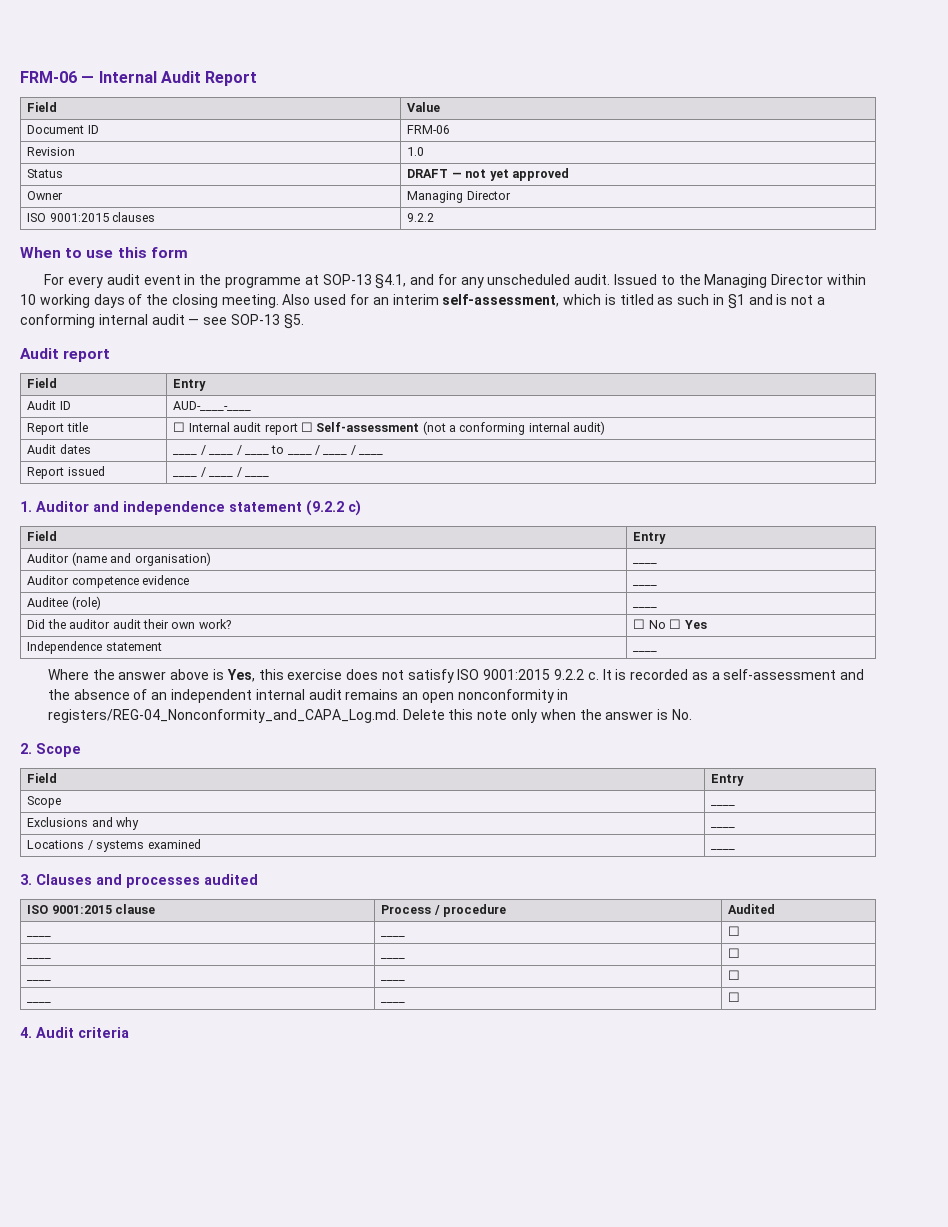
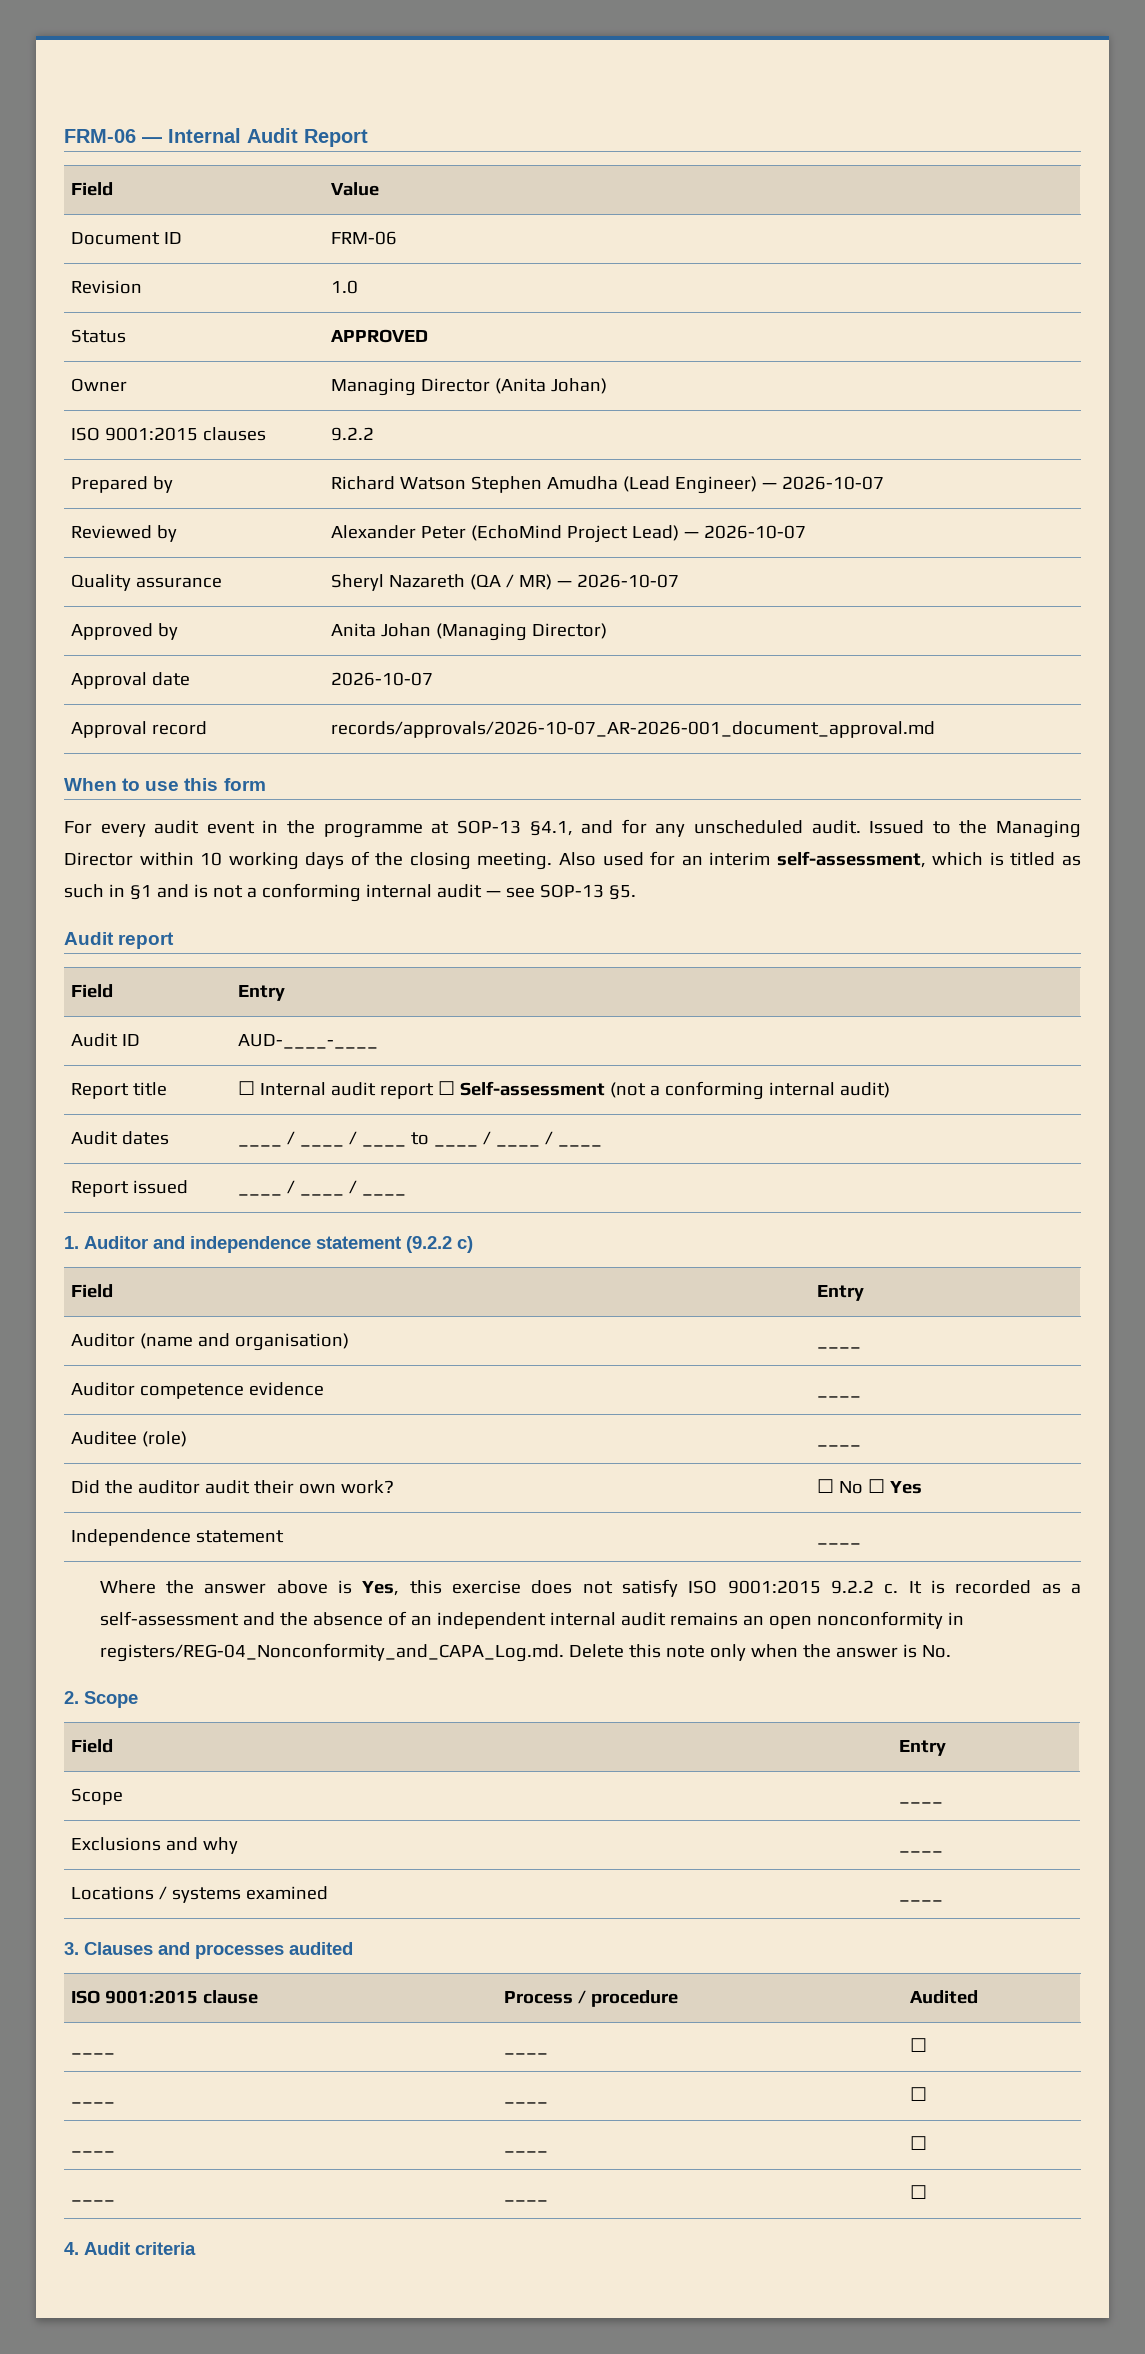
[407,168,569,181] DRAFT — not yet approved -> [331,329,429,343] APPROVED
(511, 195) none -> [495,378,608,394] (Anita Johan)
(435, 217) none -> [71,476,174,493] [331,476,885,494] [71,525,178,542] [331,525,807,543] [71,574,223,591] [331,574,680,591] [71,623,179,640] [331,623,608,641] [71,672,191,689] [331,672,434,686] [71,721,208,738] [331,721,936,738] // Prepared by | Richard Watson Stephen Amudha (Lead Engineer) — 2026-10-07 // Reviewed by | Alexander Peter (EchoMind Project Lead) — 2026-10-07 // Quality assurance | Sheryl Nazareth (QA / MR) — 2026-10-07 // Approved by | Anita Johan (Managing Director) // Approval date | 2026-10-07 // Approval record | records/approvals/2026-10-07_AR-2026-001_document_approval.md

